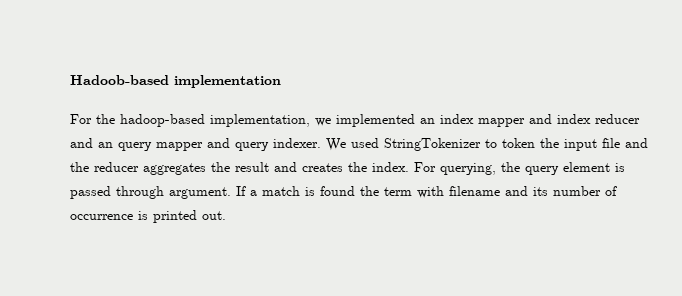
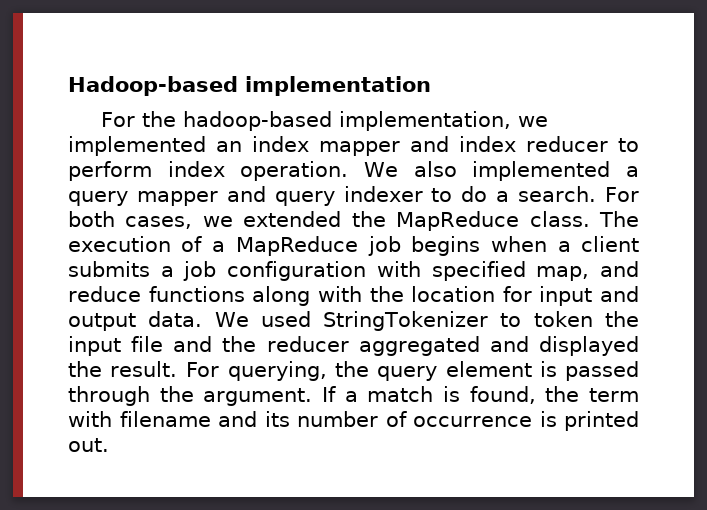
[70,75,169,85] Hadoob-based -> [68,76,238,96] Hadoop-based
[70,138,321,151] and an query mapper and query indexer. -> [618,138,639,152] [68,161,639,181] [68,186,640,206] [68,211,639,231] [68,236,639,256] [68,261,639,281] [68,286,639,306] [68,311,203,331] to perform index operation. We also implemented a query mapper and query indexer to do a search. For both cases, we extended the MapReduce class. The execution of a MapReduce job begins when a client submits a job configuration with specified map, and reduce functions along with the location for input and output data.
[143,162,409,175] aggregates the result and creates the index. -> [358,336,639,356] [68,361,178,377] aggregated and displayed the result.
(164, 192) none -> [159,386,194,402] the
[320,186,355,196] found -> [469,386,536,404] found,

